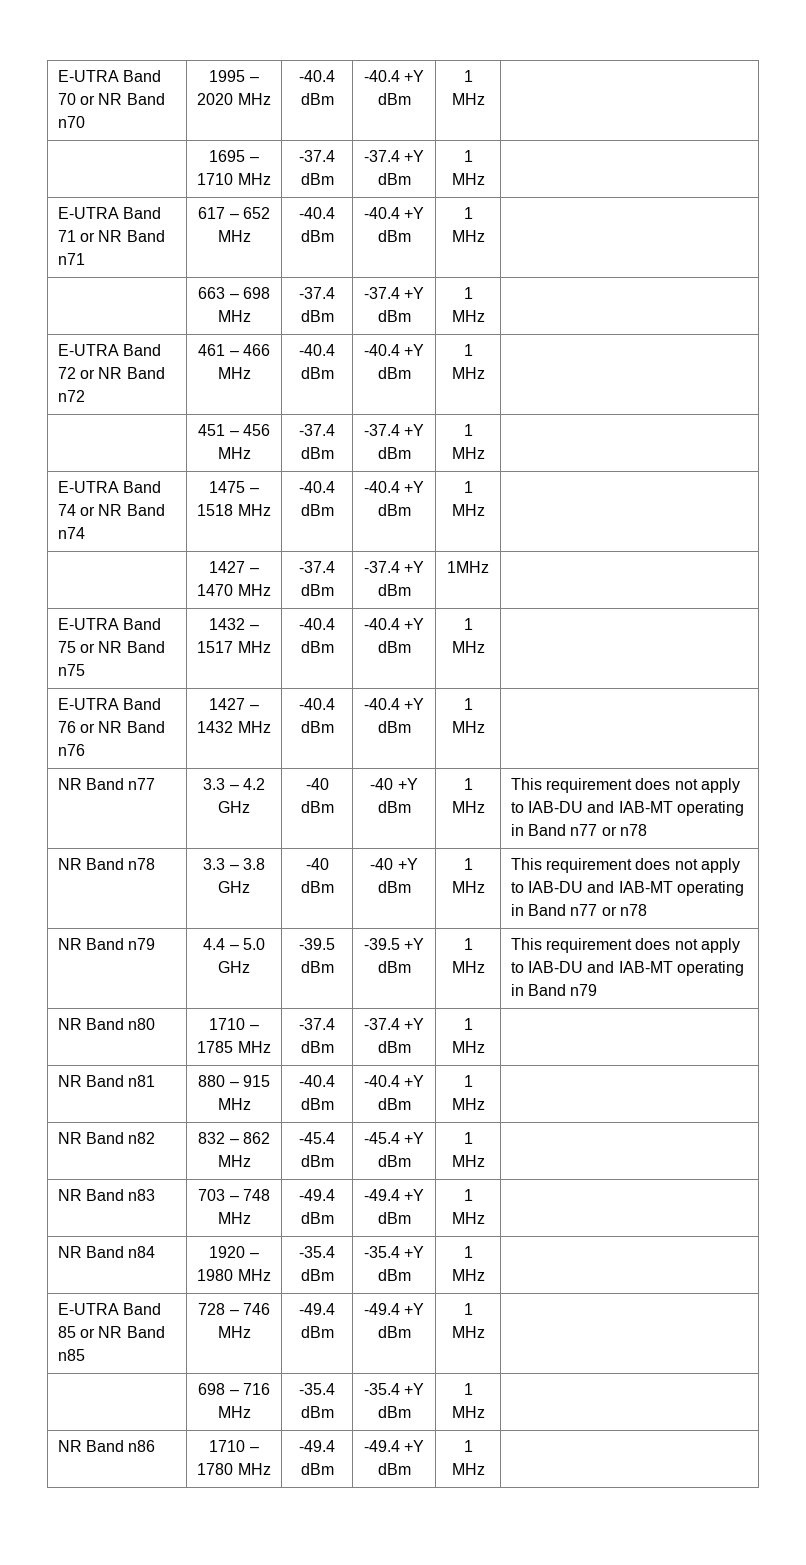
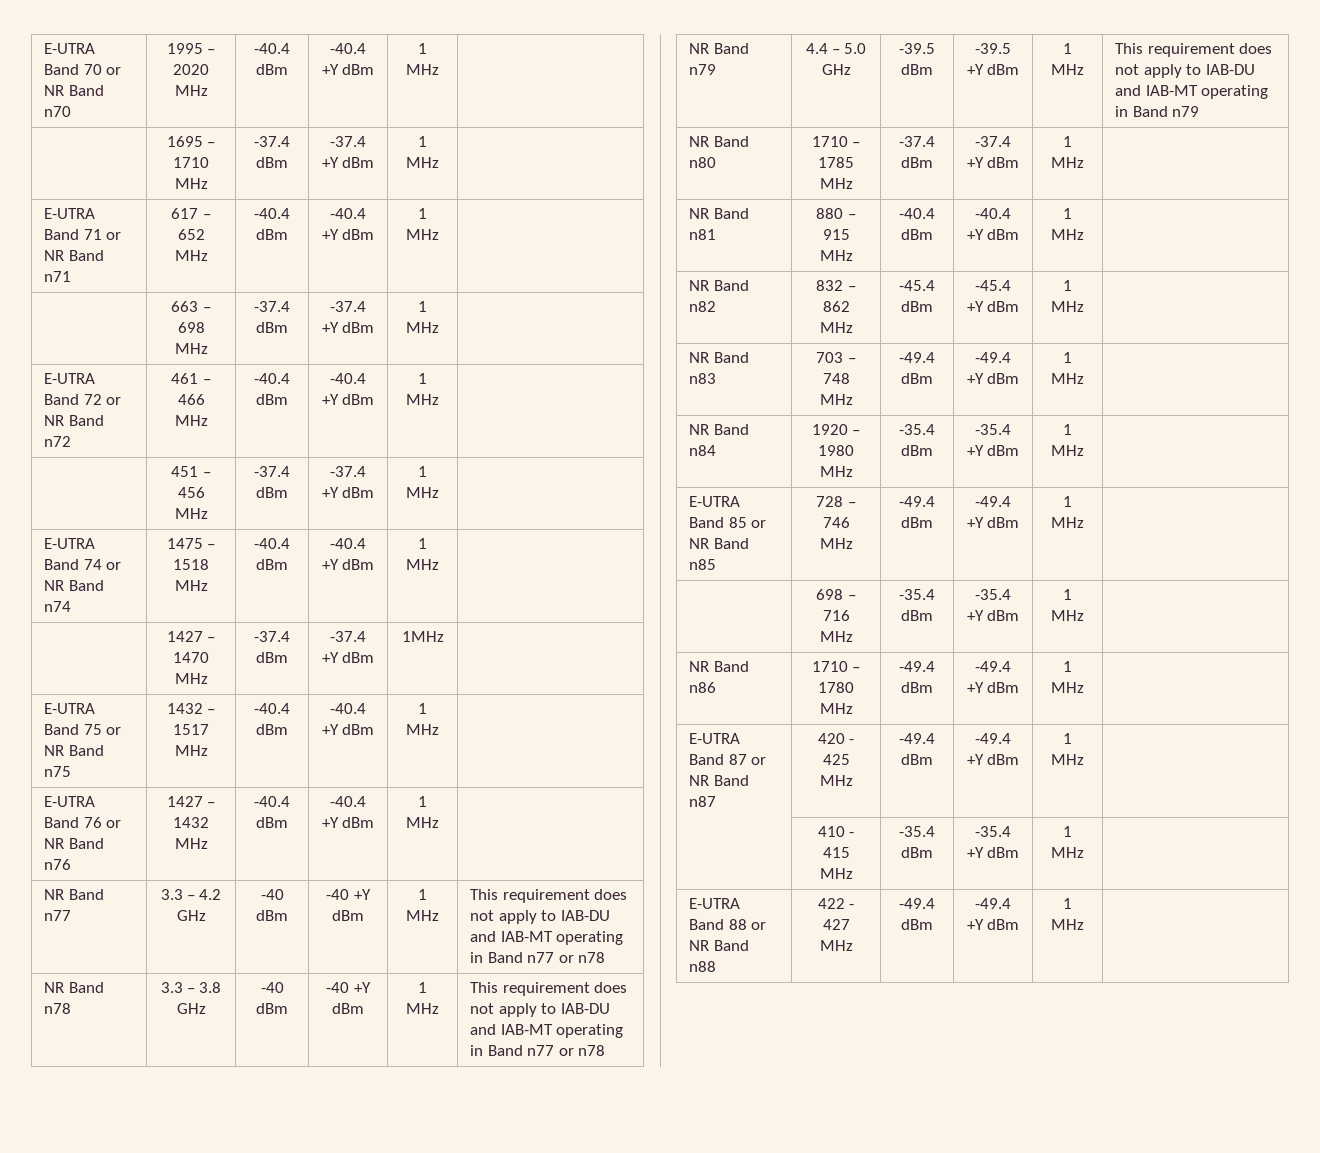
(485, 1469) none -> [689,733,741,744] [689,754,767,765] [689,775,749,786] [689,796,717,807] [817,733,855,744] [822,754,850,765] [819,775,853,786] [899,733,935,744] [901,754,933,765] [975,733,1011,744] [966,754,1020,765] [1063,733,1072,744] [1051,754,1084,765] [817,826,855,837] [822,847,850,858] [819,868,853,879] [899,826,935,837] [901,847,933,858] [975,826,1011,837] [966,847,1020,858] [1063,826,1072,837] [1051,847,1084,858] [689,898,741,909] [689,919,767,930] [689,940,749,951] [689,961,717,972] [817,898,855,909] [822,919,850,930] [819,940,853,951] [899,898,935,909] [901,919,933,930] [975,898,1011,909] [966,919,1020,930] [1063,898,1072,909] [1051,919,1084,930] // E-UTRA Band 87 or NR Band n87 | 420 - 425 MHz | -49.4 dBm | -49.4 +Y dBm | 1 MHz | // | 410 - 415 MHz | -35.4 dBm | -35.4 +Y dBm | 1 MHz | // E-UTRA Band 88 or NR Band n88 | 422 - 427 MHz | -49.4 dBm | -49.4 +Y dBm | 1 MHz |

